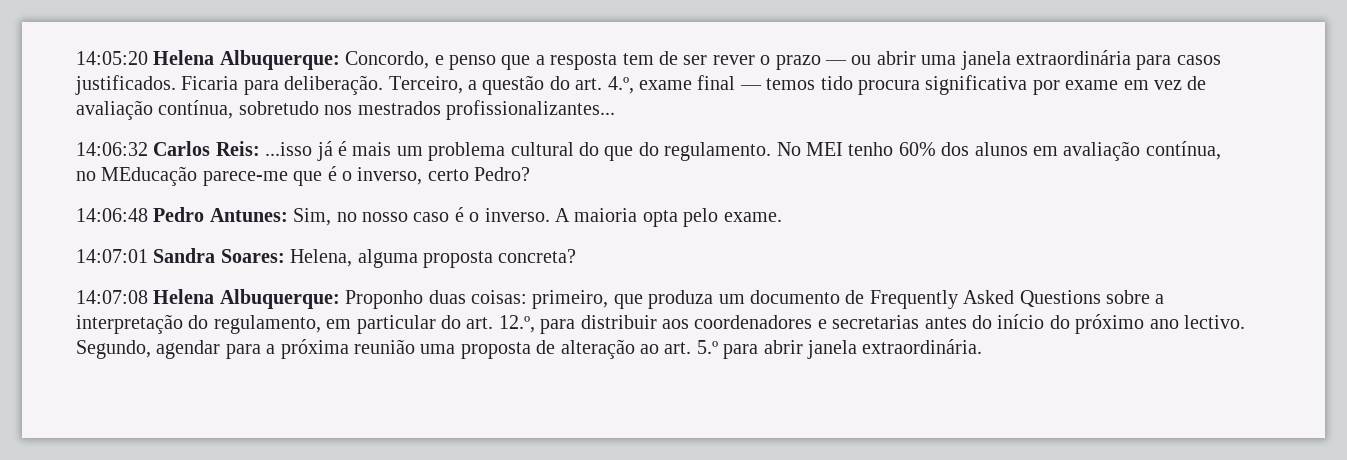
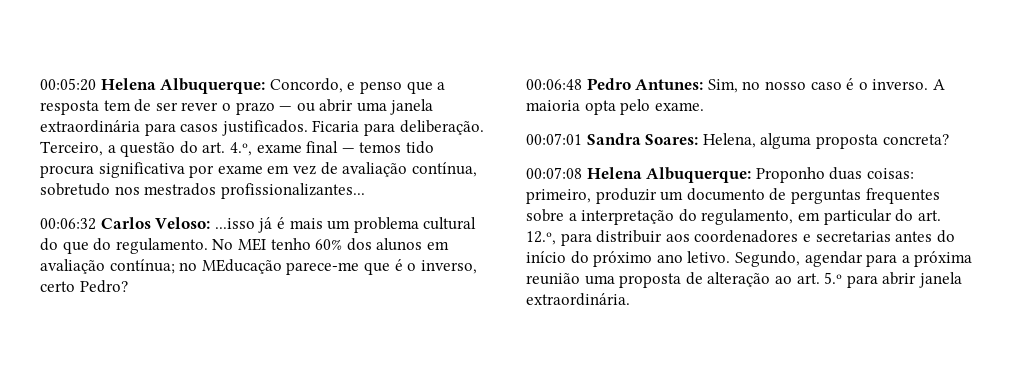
[76,51,148,65] 14:05:20 -> [40,78,96,91] 00:05:20
[76,141,260,156] 14:06:32 Carlos Reis: -> [40,217,211,230] 00:06:32 Carlos Veloso:
[1145,141,1221,160] contínua, -> [109,259,175,274] contínua;
[76,208,148,222] 14:06:48 -> [526,79,582,90] 00:06:48
[76,249,148,263] 14:07:01 -> [526,133,582,145] 00:07:01
[76,290,148,304] 14:07:08 -> [526,167,582,179] 00:07:08
[613,290,714,309] que produza -> [595,188,657,204] produzir
[869,290,1101,309] Frequently Asked Questions -> [790,188,940,204] perguntas frequentes
[1184,315,1245,329] lectivo. -> [687,251,731,263] letivo.

